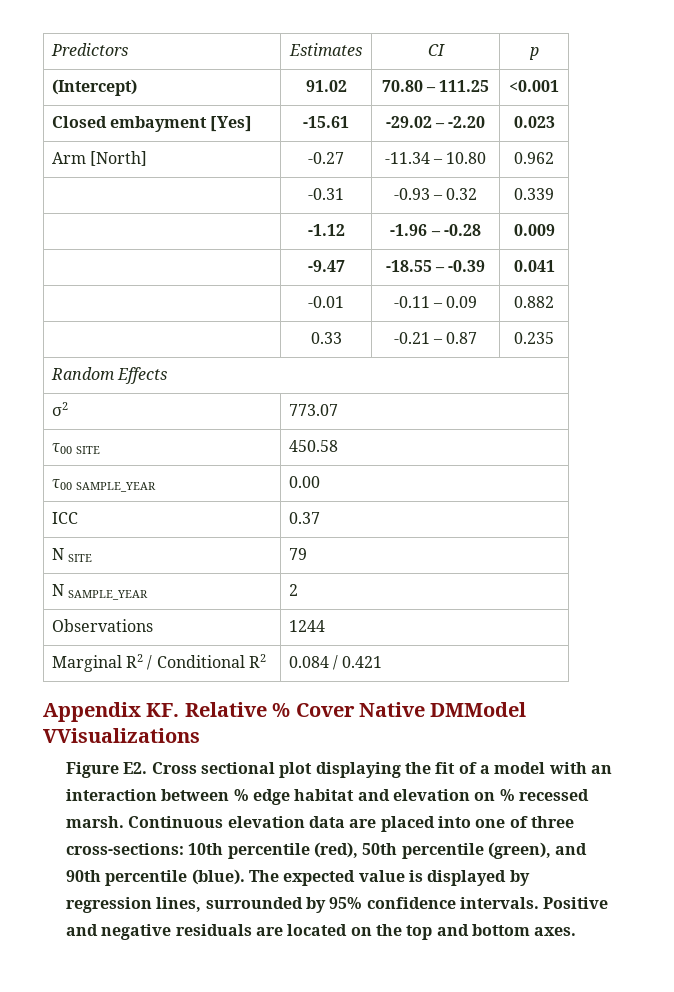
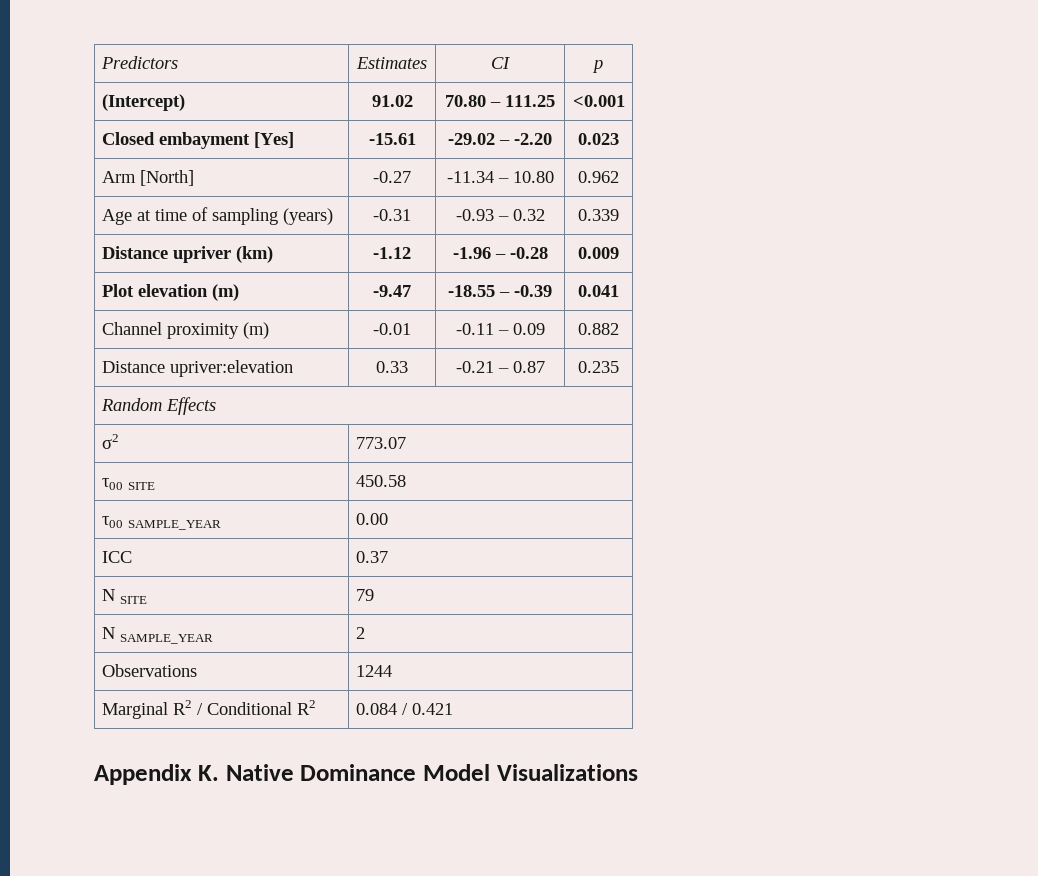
(554, 158) none -> [101,207,333,225] Age at time of sampling (years)
(554, 194) none -> [101,246,273,263] Distance upriver (km)
(555, 230) none -> [101,284,239,301] Plot elevation (m)
(555, 266) none -> [101,322,269,339] Channel proximity (m)
(554, 302) none -> [101,360,293,377] Distance upriver:elevation
[146,702,527,717] [43,728,200,743] [66,762,612,778] [66,789,589,805] [66,816,574,832] [66,842,588,859] [66,869,530,886] [66,897,609,913] [66,924,577,940] KF. Relative % Cover Native DMModel VVisualizations // Figure E2. Cross sectional plot displaying the fit of a model with an interaction between % edge habitat and elevation on % recessed marsh. Continuous elevation data are placed into one of three cross-sections: 10th percentile (red), 50th percentile (green), and 90th percentile (blue). The expected value is displayed by regression lines, surrounded by 95% confidence intervals. Positive and negative residuals are located on the top and bottom axes. -> [197,764,638,781] K. Native Dominance Model Visualizations

